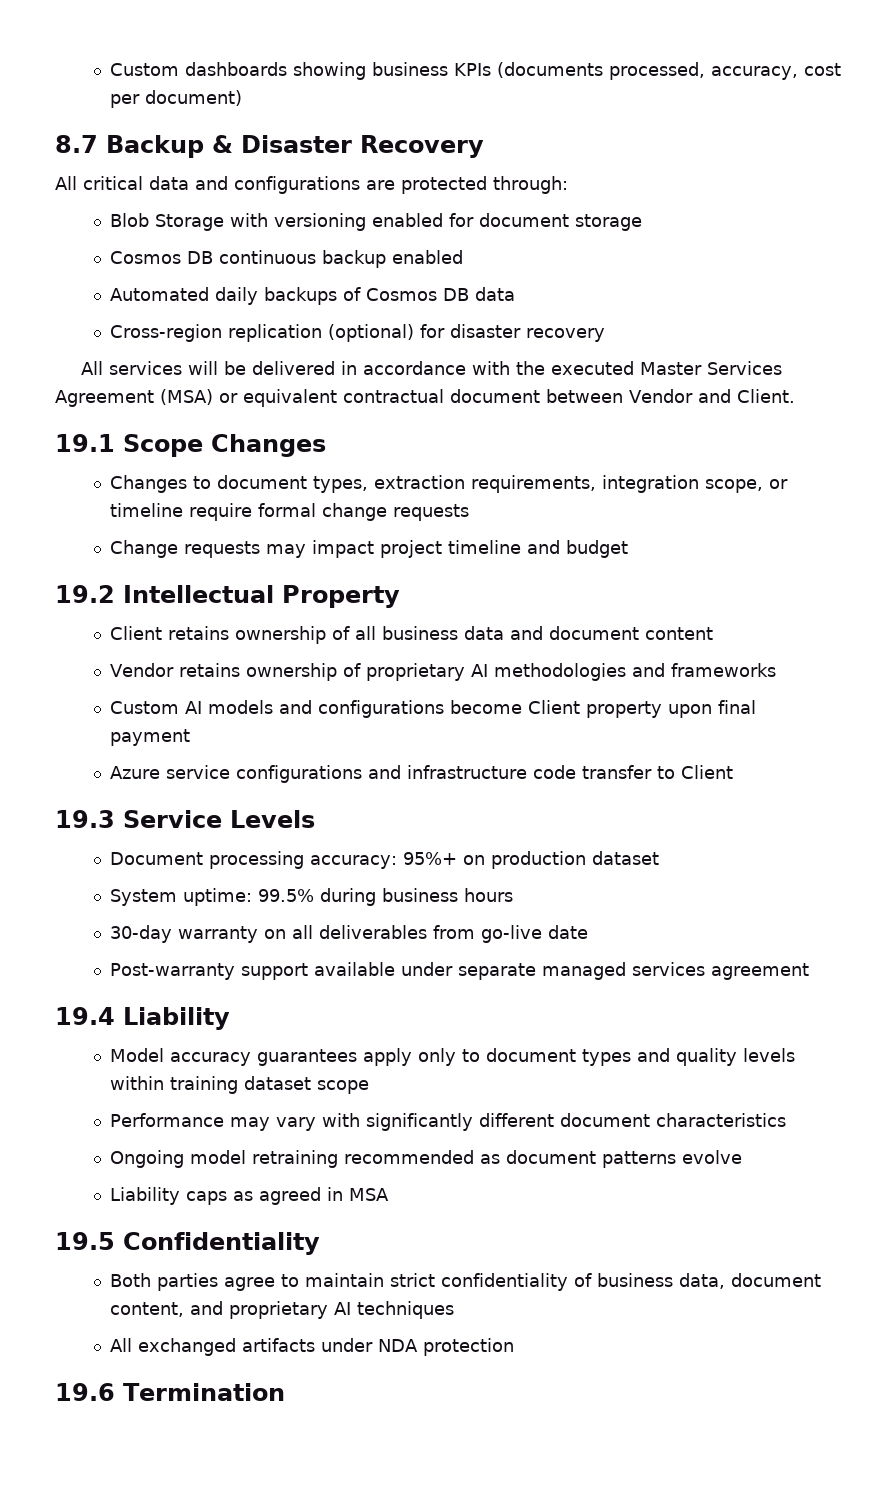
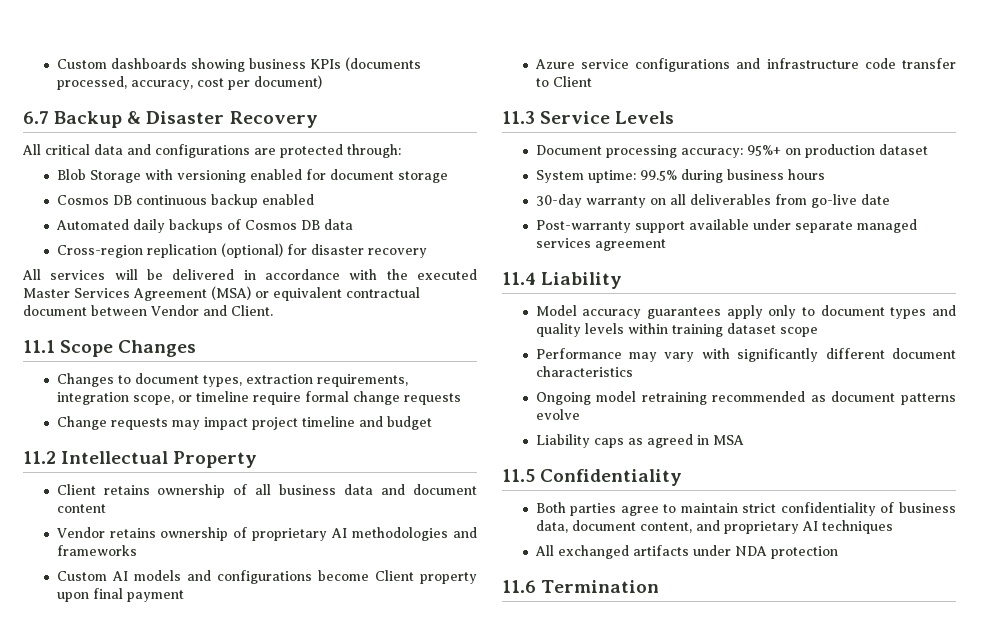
[55,135,98,153] 8.7 -> [23,111,49,124] 6.7
[55,434,115,452] 19.1 -> [23,340,55,353] 11.1
[55,585,115,603] 19.2 -> [23,451,56,464] 11.2
[55,810,115,828] 19.3 -> [502,111,535,124] 11.3
[55,1007,115,1025] 19.4 -> [502,272,536,285] 11.4
[55,1232,115,1250] 19.5 -> [502,469,535,482] 11.5
[55,1383,115,1401] 19.6 -> [502,580,536,593] 11.6

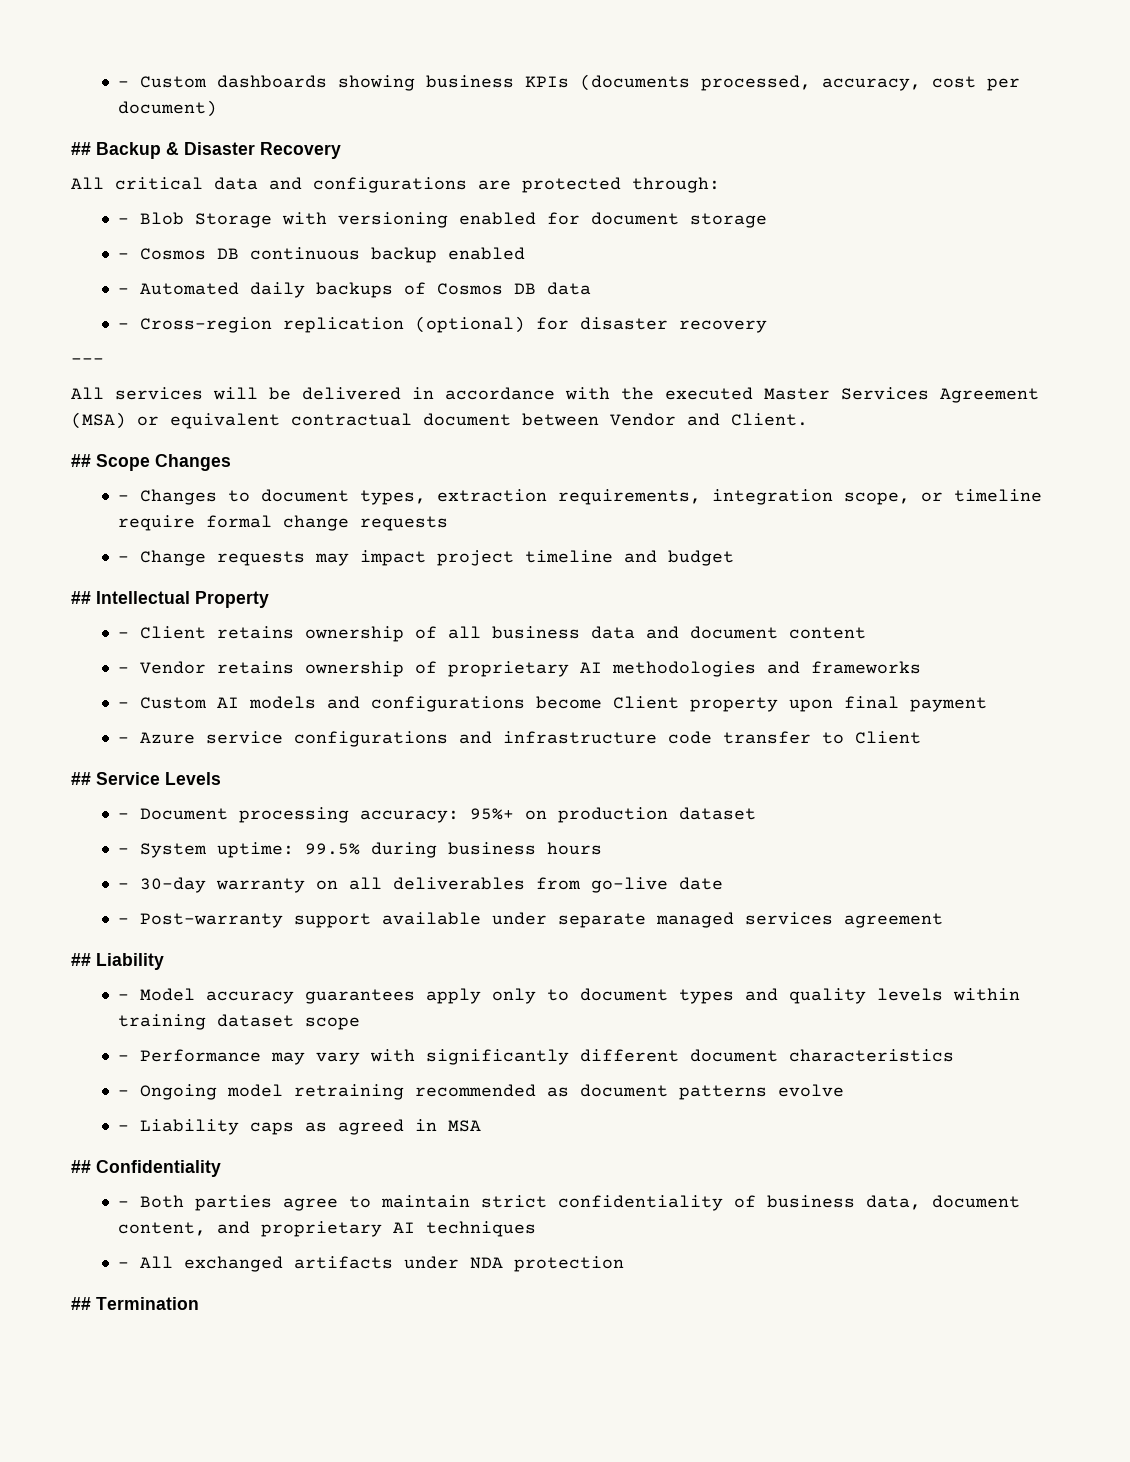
(56, 64) none -> [117,81,129,87] -
[23,111,49,124] 6.7 -> [71,142,91,155] ##
(401, 151) none -> [117,218,129,224] -
(448, 177) none -> [117,253,129,259] -
(314, 199) none -> [117,288,129,294] -
(353, 224) none -> [117,323,129,329] -
(427, 253) none -> [71,358,104,364] // ---
[23,340,55,353] 11.1 -> [71,454,91,467] ##
(197, 348) none -> [117,495,129,501] -
(461, 399) none -> [117,556,129,562] -
[23,451,56,464] 11.2 -> [71,591,91,604] ##
(258, 459) none -> [117,632,129,638] -
(106, 508) none -> [117,667,129,673] -
(137, 550) none -> [117,702,129,708] -
(184, 596) none -> [117,737,129,743] -
[502,111,535,124] 11.3 -> [71,772,91,785] ##
(675, 117) none -> [117,813,129,819] -
(928, 149) none -> [117,848,129,854] -
(825, 174) none -> [117,883,129,889] -
(890, 199) none -> [117,918,129,924] -
[502,272,536,285] 11.4 -> [71,953,91,966] ##
(623, 280) none -> [117,994,129,1000] -
(818, 332) none -> [117,1055,129,1061] -
(633, 371) none -> [117,1090,129,1096] -
(580, 414) none -> [117,1125,129,1131] -
[502,469,535,482] 11.5 -> [71,1160,91,1173] ##
(683, 477) none -> [117,1201,129,1207] -
(893, 527) none -> [117,1262,129,1268] -
[502,580,536,593] 11.6 -> [71,1297,91,1310] ##

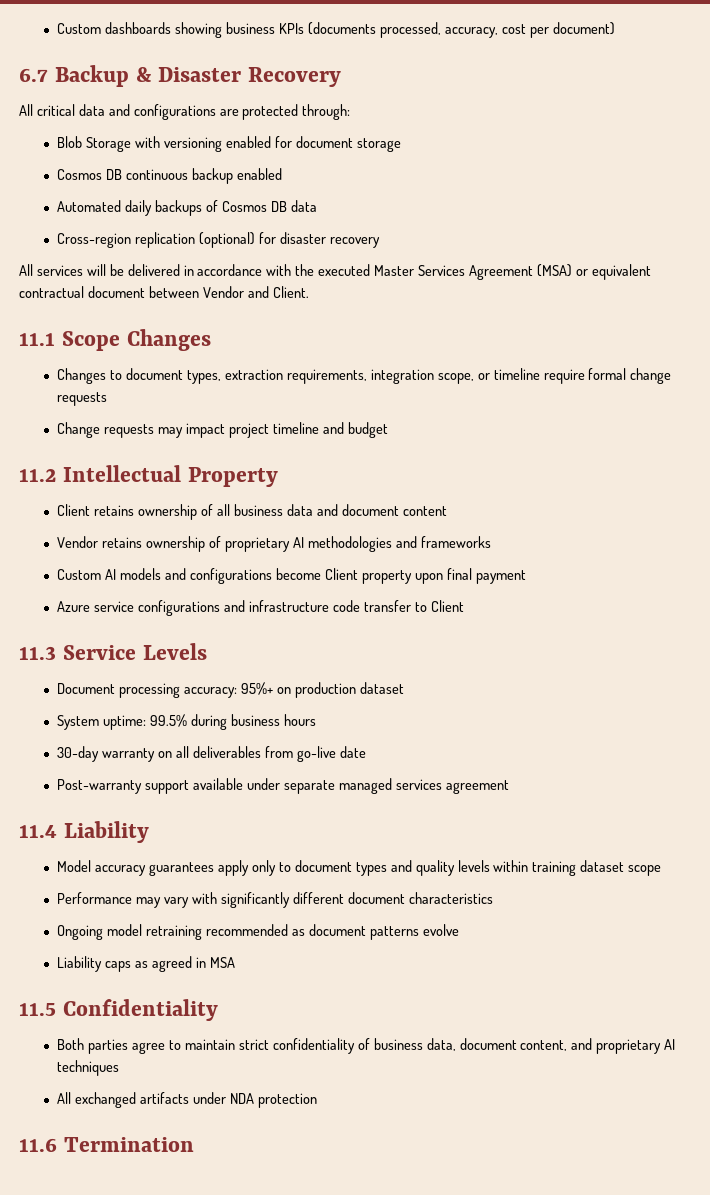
[117,81,129,87] - -> (57, 28) none
[71,142,91,155] ## -> [19,68,48,82] 6.7
[117,218,129,224] - -> (351, 112) none
[117,253,129,259] - -> (401, 145) none
[117,288,129,294] - -> (283, 174) none
[117,323,129,329] - -> (317, 206) none
[71,358,104,364] // --- -> (380, 242) none
[71,454,91,467] ## -> [19,333,55,346] 11.1
[117,495,129,501] - -> (211, 340) none
[117,556,129,562] - -> (108, 399) none
[71,591,91,604] ## -> [19,469,56,482] 11.2
[117,632,129,638] - -> (278, 477) none
[117,667,129,673] - -> (447, 511) none
[117,702,129,708] - -> (491, 542) none
[117,737,129,743] - -> (526, 577) none
[71,772,91,785] ## -> [19,646,56,660] 11.3
[117,813,129,819] - -> (207, 651) none
[117,848,129,854] - -> (404, 688) none
[117,883,129,889] - -> (316, 720) none
[117,918,129,924] - -> (366, 752) none
[71,953,91,966] ## -> [19,825,57,838] 11.4
[117,994,129,1000] - -> (149, 832) none
[117,1055,129,1061] - -> (662, 870) none
[117,1090,129,1096] - -> (493, 898) none
[117,1125,129,1131] - -> (459, 930) none
[71,1160,91,1173] ## -> [19,1003,56,1016] 11.5
[117,1201,129,1207] - -> (218, 1010) none
[117,1262,129,1268] - -> (120, 1068) none
[71,1297,91,1310] ## -> [19,1138,57,1152] 11.6

